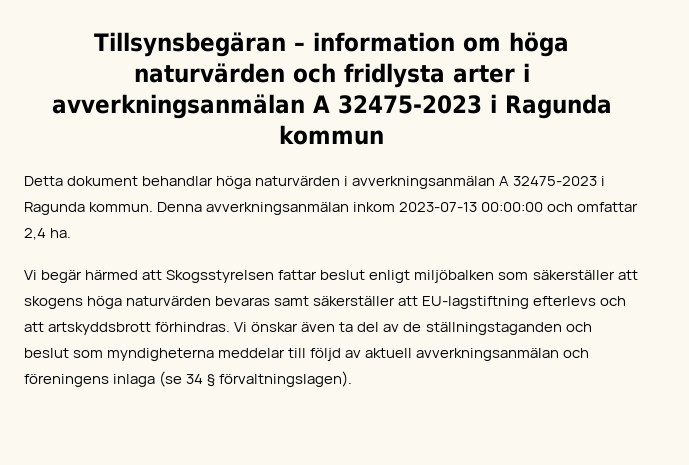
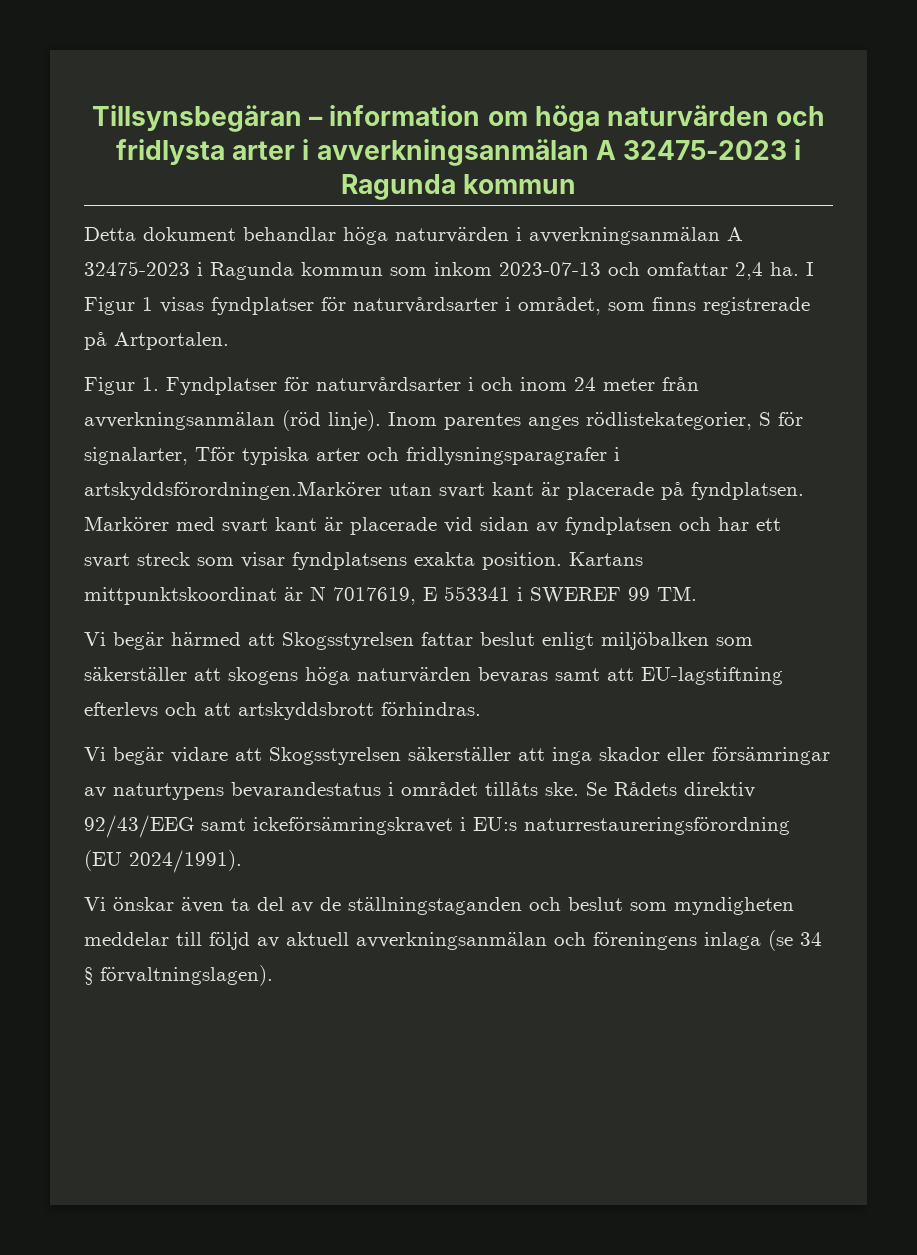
[89,202,350,215] kommun. Denna avverkningsanmälan -> [301,262,427,276] kommun som
[481,202,544,212] 00:00:00 -> (601, 269) none
(72, 233) none -> [806,262,814,276] [84,297,810,315] [84,332,229,350] [84,377,699,395] [84,410,803,431] [84,447,620,465] [84,481,804,500] [84,516,781,535] [84,552,643,570] [84,586,697,605] I Figur 1 visas fyndplatser för naturvårdsarter i området, som finns registrerade på Artportalen. // Figur 1. Fyndplatser för naturvårdsarter i och inom 24 meter från avverkningsanmälan (röd linje). Inom parentes anges rödlistekategorier, S för signalarter, Tför typiska arter och fridlysningsparagrafer i artskyddsförordningen.Markörer utan svart kant är placerade på fyndplatsen. Markörer med svart kant är placerade vid sidan av fyndplatsen och har ett svart streck som visar fyndplatsens exakta position. Kartans mittpunktskoordinat är N 7017619, E 553341 i SWEREF 99 TM.
[313,296,396,306] säkerställer -> (600, 674) none
(231, 327) none -> [84,747,830,765] [84,782,755,800] [84,815,790,838] [84,850,242,873] // Vi begär vidare att Skogsstyrelsen säkerställer att inga skador eller försämringar av naturtypens bevarandestatus i området tillåts ske. Se Rådets direktiv 92/43/EEG samt ickeförsämringskravet i EU:s naturrestaureringsförordning (EU 2024/1991). //
[107,348,215,361] myndigheterna -> [674,897,794,915] myndigheten

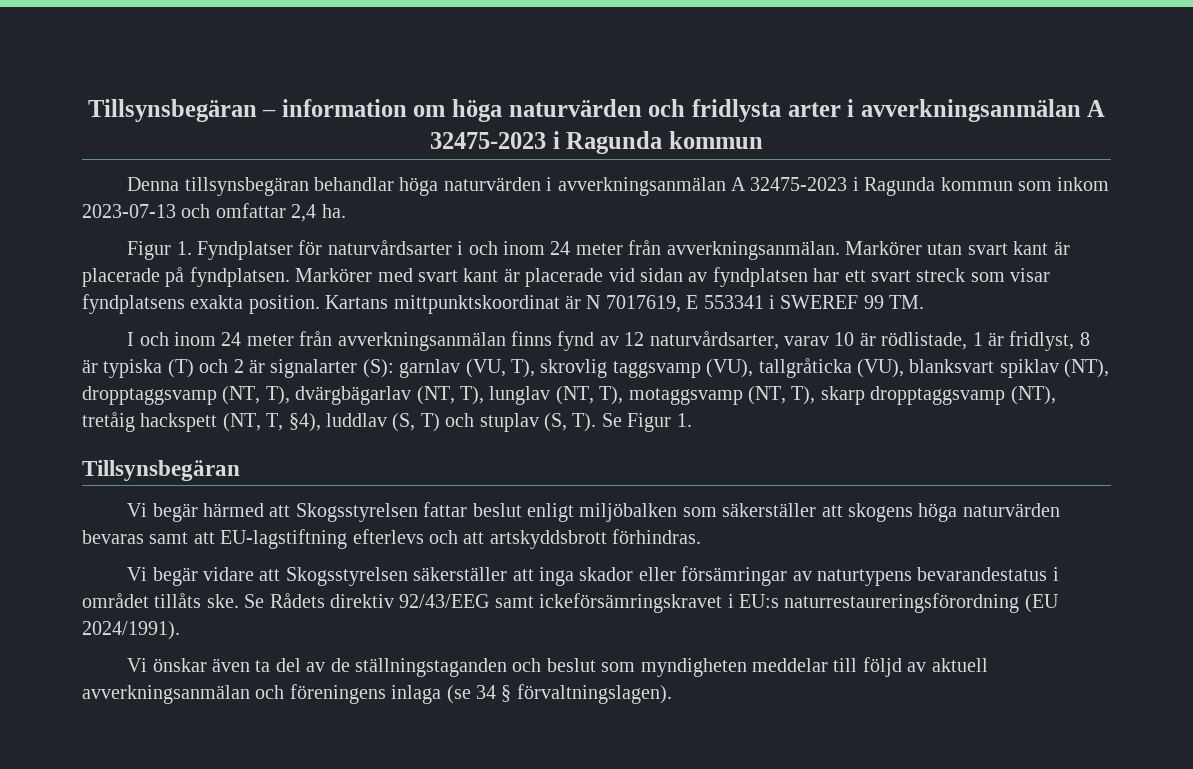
[84,227,236,241] Detta dokument -> [127,177,309,196] Denna tillsynsbegäran
[806,262,814,276] [84,297,810,315] [84,332,229,350] I Figur 1 visas fyndplatser för naturvårdsarter i området, som finns registrerade på Artportalen. -> (346, 211) none
[84,410,803,431] [84,447,620,465] [84,481,382,500] avverkningsanmälan (röd linje). Inom parentes anges rödlistekategorier, S för signalarter, Tför typiska arter och fridlysningsparagrafer i artskyddsförordningen.Markörer -> [666,241,922,260] avverkningsanmälan. Markörer
[679,517,711,531] och -> (808, 277) none
(697, 593) none -> [127,331,1090,351] [82,358,1110,378] [82,386,1056,405] [82,412,692,432] [82,460,240,481] // I och inom 24 meter från avverkningsanmälan finns fynd av 12 naturvårdsarter, varav 10 är rödlistade, 1 är fridlyst, 8 är typiska (T) och 2 är signalarter (S): garnlav (VU, T), skrovlig taggsvamp (VU), tallgråticka (VU), blanksvart spiklav (NT), dropptaggsvamp (NT, T), dvärgbägarlav (NT, T), lunglav (NT, T), motaggsvamp (NT, T), skarp dropptaggsvamp (NT), tretåig hackspett (NT, T, §4), luddlav (S, T) och stuplav (S, T). Se Figur 1. // Tillsynsbegäran

